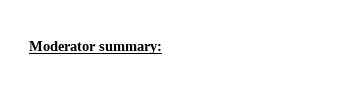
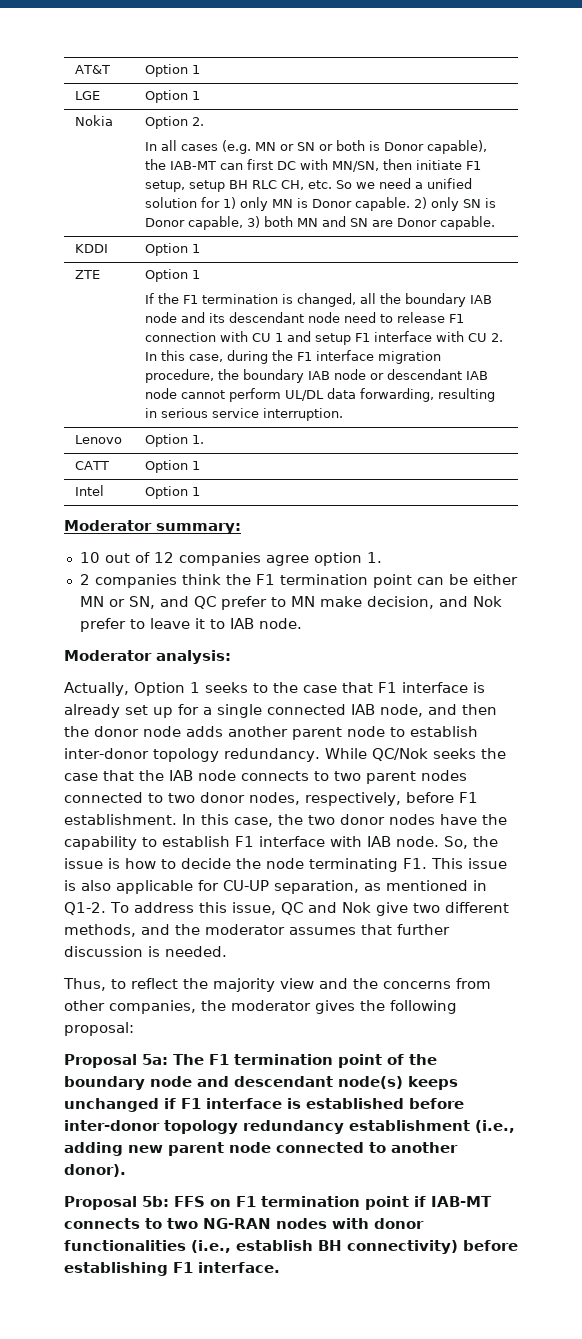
[29,41,162,54] Moderator summary: -> [75,65,111,74] [145,64,201,77] [75,91,101,100] [145,90,201,103] [75,115,114,126] [145,116,205,129] [145,140,488,154] [145,159,482,172] [145,178,473,192] [145,197,497,211] [145,216,496,230] [75,244,109,253] [145,243,201,256] [75,270,101,279] [145,269,201,282] [145,293,493,307] [145,312,465,323] [145,331,504,345] [145,350,442,364] [145,369,489,383] [145,388,496,402] [145,408,344,421] [75,435,123,444] [145,434,205,447] [75,461,110,470] [145,460,201,473] [75,485,105,496] [145,486,201,499] [64,520,241,534] [79,552,382,566] [79,574,518,588] [79,596,502,610] [79,618,302,632] [64,650,231,664] [64,682,485,696] [64,704,497,718] [64,726,478,740] [64,748,506,762] [64,770,467,784] [64,792,478,806] [64,814,507,827] [64,836,498,850] [64,858,507,872] [64,880,487,894] [64,902,509,916] [64,924,450,937] [64,946,227,957] [63,978,491,992] [64,1000,457,1014] [64,1022,134,1036] [64,1054,437,1068] [64,1076,458,1090] [64,1098,464,1112] [64,1120,515,1134] [64,1142,458,1156] [64,1164,126,1177] [64,1196,492,1210] [64,1218,424,1229] [64,1240,518,1254] [64,1262,280,1276] AT&T | Option 1 // LGE | Option 1 // Nokia | Option 2. // In all cases (e.g. MN or SN or both is Donor capable), the IAB-MT can first DC with MN/SN, then initiate F1 setup, setup BH RLC CH, etc. So we need a unified solution for 1) only MN is Donor capable. 2) only SN is Donor capable, 3) both MN and SN are Donor capable. // KDDI | Option 1 // ZTE | Option 1 // If the F1 termination is changed, all the boundary IAB node and its descendant node need to release F1 connection with CU 1 and setup F1 interface with CU 2. In this case, during the F1 interface migration procedure, the boundary IAB node or descendant IAB node cannot perform UL/DL data forwarding, resulting in serious service interruption. // Lenovo | Option 1. // CATT | Option 1 // Intel | Option 1 // Moderator summary: // 10 out of 12 companies agree option 1. // 2 companies think the F1 termination point can be either MN or SN, and QC prefer to MN make decision, and Nok prefer to leave it to IAB node. // Moderator analysis: // Actually, Option 1 seeks to the case that F1 interface is already set up for a single connected IAB node, and then the donor node adds another parent node to establish inter-donor topology redundancy. While QC/Nok seeks the case that the IAB node connects to two parent nodes connected to two donor nodes, respectively, before F1 establishment. In this case, the two donor nodes have the capability to establish F1 interface with IAB node. So, the issue is how to decide the node terminating F1. This issue is also applicable for CU-UP separation, as mentioned in Q1-2. To address this issue, QC and Nok give two different methods, and the moderator assumes that further discussion is needed. // Thus, to reflect the majority view and the concerns from other companies, the moderator gives the following proposal: // Proposal 5a: The F1 termination point of the boundary node and descendant node(s) keeps unchanged if F1 interface is established before inter-donor topology redundancy establishment (i.e., adding new parent node connected to another donor). // Proposal 5b: FFS on F1 termination point if IAB-MT connects to two NG-RAN nodes with donor functionalities (i.e., establish BH connectivity) before establishing F1 interface.

